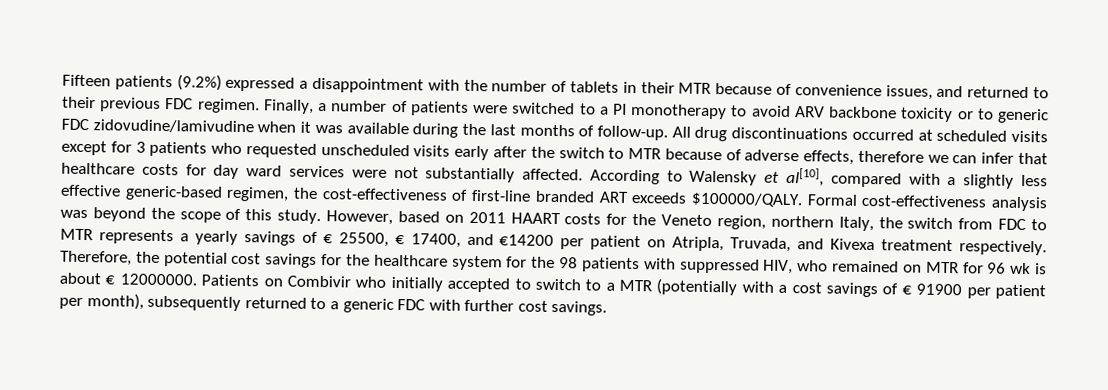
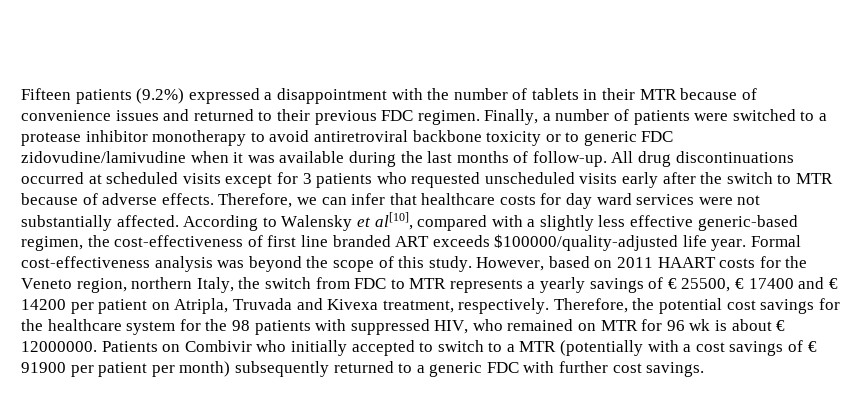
[885,85,933,100] issues, -> [115,110,159,121] issues
[612,103,627,115] PI -> [21,130,148,146] protease inhibitor
[794,106,825,118] ARV -> [313,130,408,142] antiretroviral
[803,150,924,165] effects, therefore -> [161,193,293,208] effects. Therefore,
[471,189,532,202] first-line -> [267,235,328,247] first line
[690,192,803,208] $100000/QALY. -> [494,234,747,251] $100000/quality-adjusted life year.
[410,233,555,248] 17400, and €14200 -> [748,277,838,289] [21,299,66,310] 17400 and € 14200
[730,237,792,253] Truvada, -> [232,298,292,310] Truvada
[881,239,954,252] treatment -> [382,300,454,313] treatment,
[86,293,144,310] month), -> [179,361,231,377] month)

